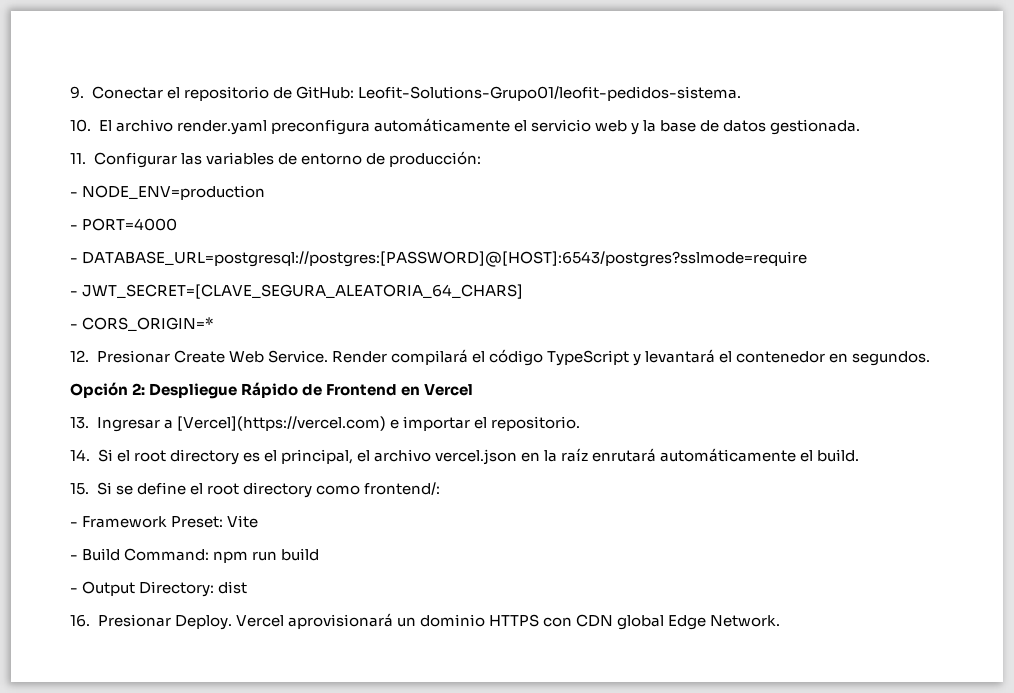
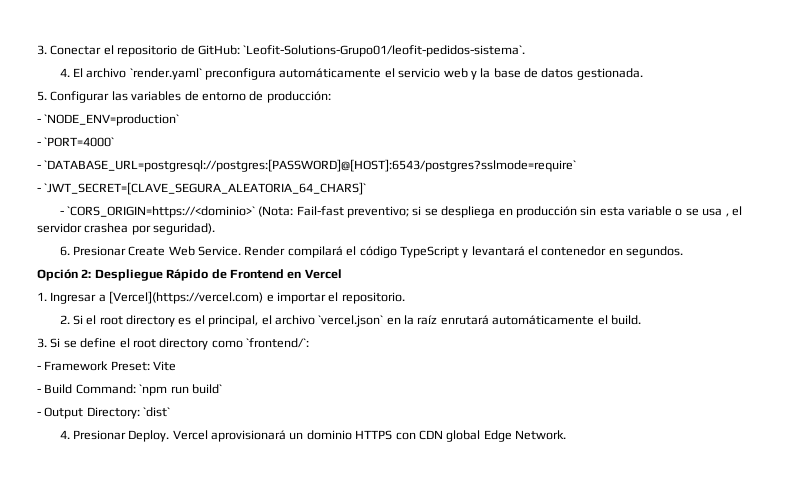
[70,86,84,99] 9. -> [37,45,47,55] 3.
[357,86,741,101] [70,119,91,132] Leofit-Solutions-Grupo01/leofit-pedidos-sistema. // 10. -> [243,45,526,57] [59,68,70,77] `Leofit-Solutions-Grupo01/leofit-pedidos-sistema`. // 4.
[176,120,267,135] render.yaml -> [129,68,202,80] `render.yaml`
[70,153,86,164] 11. -> [37,91,47,101] 5.
[82,185,266,200] [70,218,178,231] [70,251,808,267] [70,284,524,299] [70,317,215,331] [70,350,89,362] NODE_ENV=production // - PORT=4000 // - DATABASE_URL=postgresql://postgres:[PASSWORD]@[HOST]:6543/postgres?sslmode=require // - JWT_SECRET=[CLAVE_SEGURA_ALEATORIA_64_CHARS] // - CORS_ORIGIN=* // 12. -> [44,114,180,126] [37,137,115,147] [37,159,577,172] [37,182,367,195] [59,206,742,218] [37,223,216,235] [59,246,70,256] `NODE_ENV=production` // - `PORT=4000` // - `DATABASE_URL=postgresql://postgres:[PASSWORD]@[HOST]:6543/postgres?sslmode=require` // - `JWT_SECRET=[CLAVE_SEGURA_ALEATORIA_64_CHARS]` // - `CORS_ORIGIN=https://<dominio>` (Nota: Fail-fast preventivo; si se despliega en producción sin esta variable o se usa , el servidor crashea por seguridad). // 6.
[70,417,89,429] 13. -> [37,292,47,301] 1.
[70,449,90,461] 14. -> [59,315,70,324] 2.
[434,449,517,465] vercel.json -> [318,315,384,327] `vercel.json`
[70,483,89,495] 15. -> [37,338,47,348] 3.
[363,482,440,495] frontend/: -> [246,338,309,348] `frontend/`:
[213,548,320,563] npm run build -> [139,384,222,396] `npm run build`
[218,581,248,594] [70,614,90,627] dist // 16. -> [143,407,171,417] [59,430,70,439] `dist` // 4.

